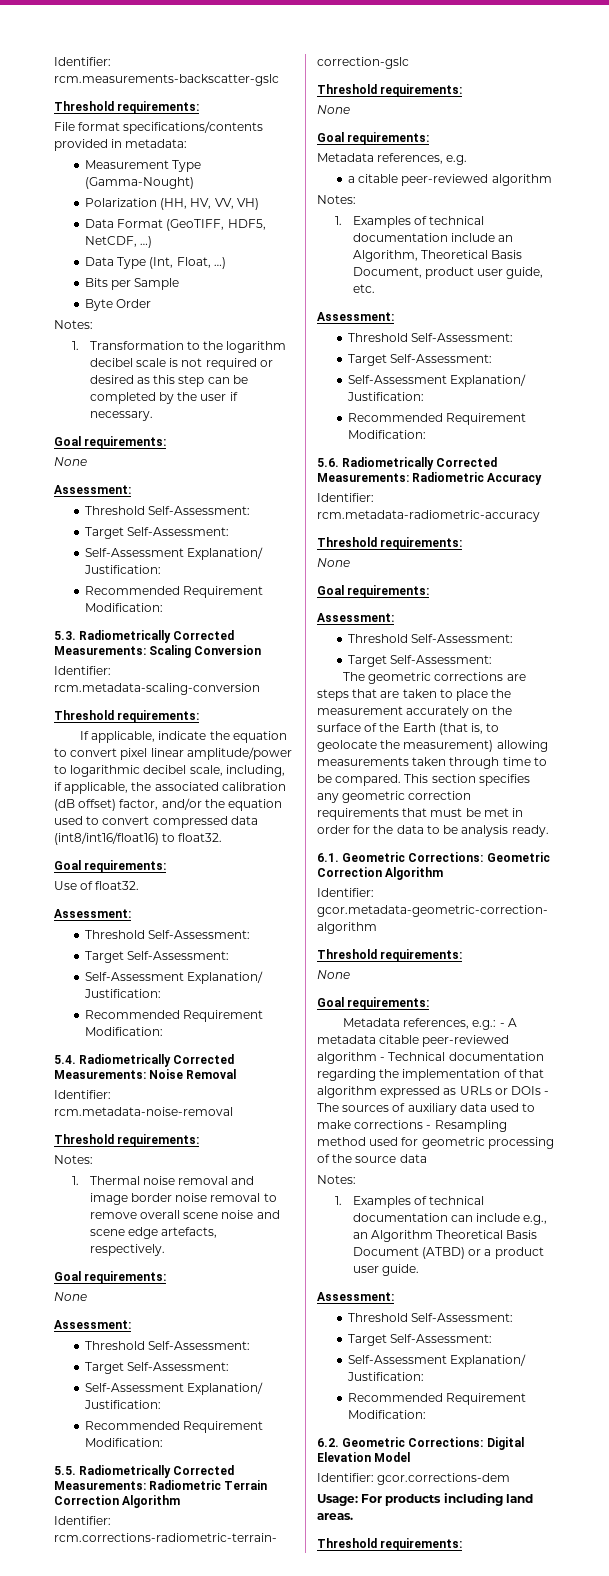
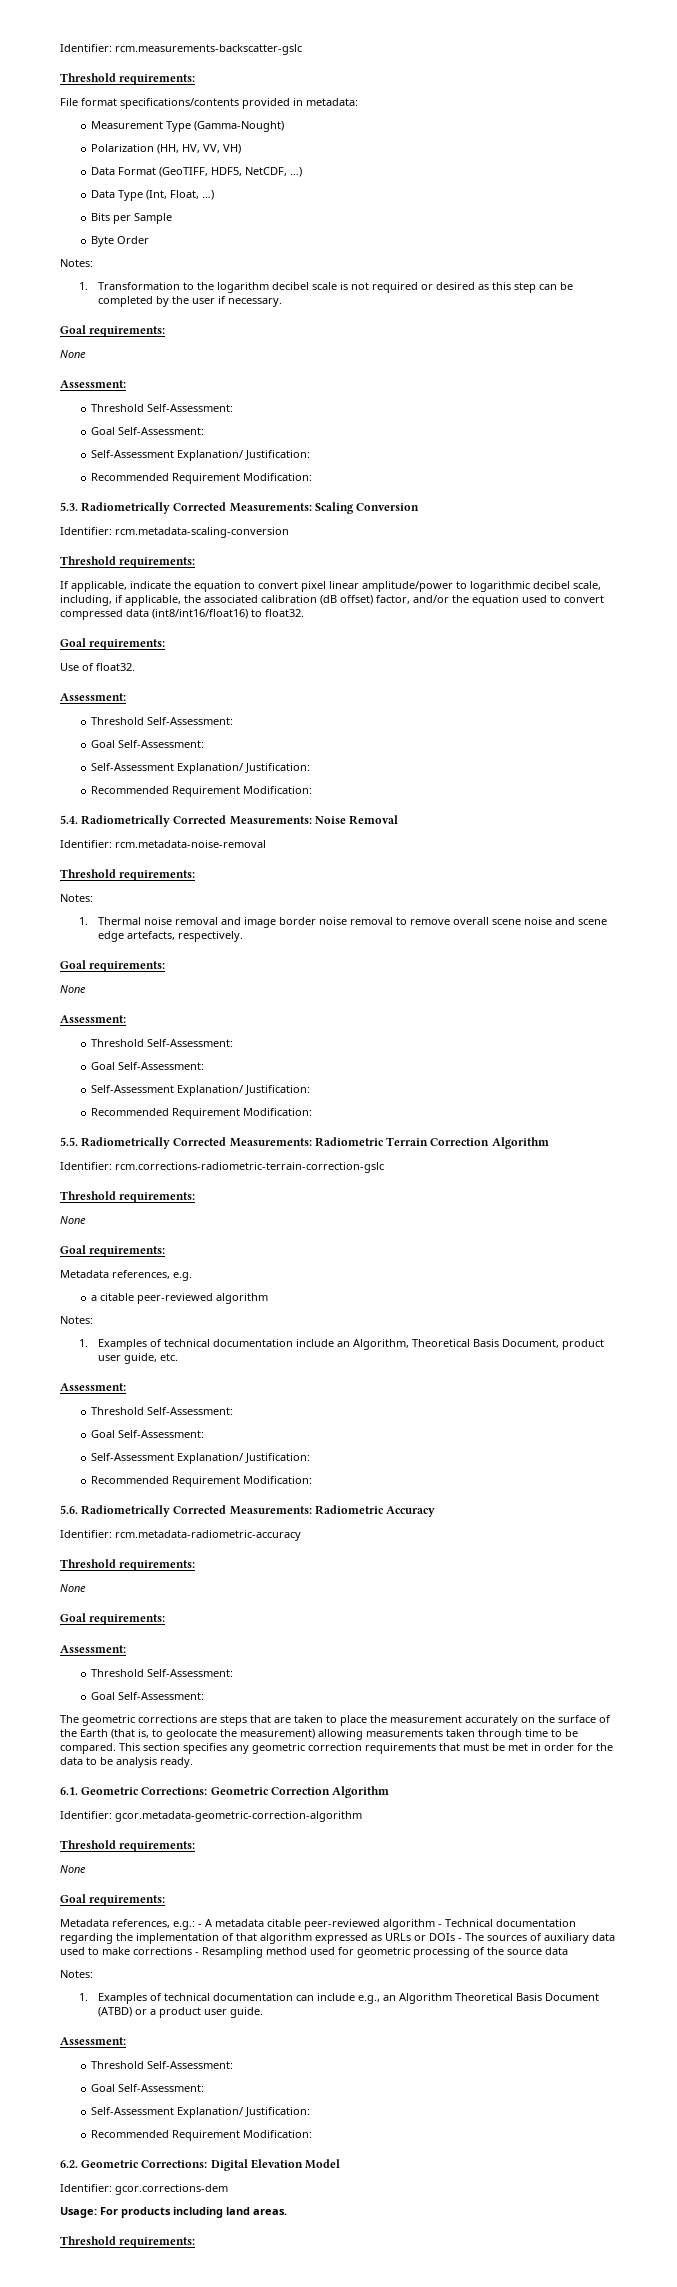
[84,527,124,539] Target -> [90,427,115,435] Goal
[84,951,124,963] Target -> [90,740,115,748] Goal
[84,1362,124,1374] Target -> [90,1062,115,1070] Goal
[347,354,387,366] Target -> [90,1430,115,1438] Goal
[347,655,387,667] Target -> [90,1692,115,1700] Goal
[347,1334,387,1346] Target -> [90,2084,115,2092] Goal

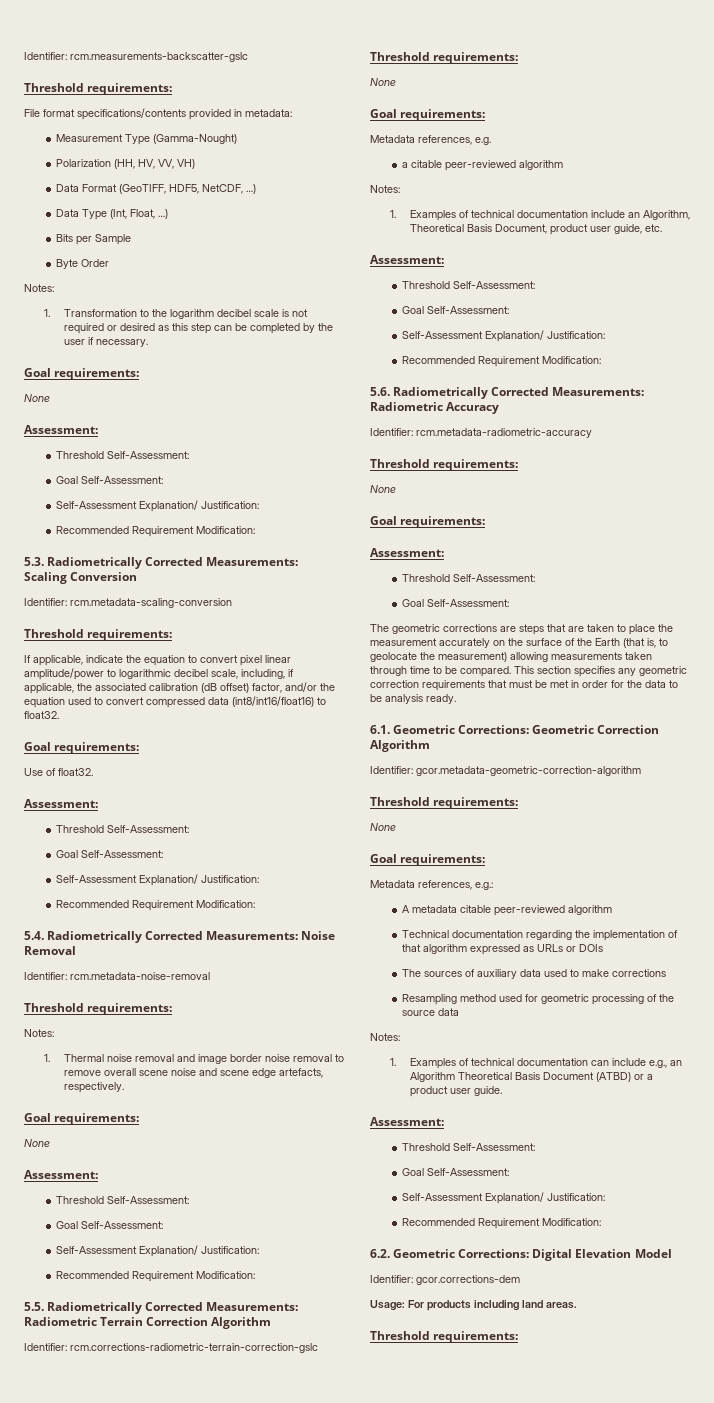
[198,1924,202,1927] - -> (493, 886) //
[438,1924,442,1927] - -> (613, 910) //
[458,1938,462,1941] - -> (604, 948) //
[195,1952,199,1955] - -> (667, 973) //

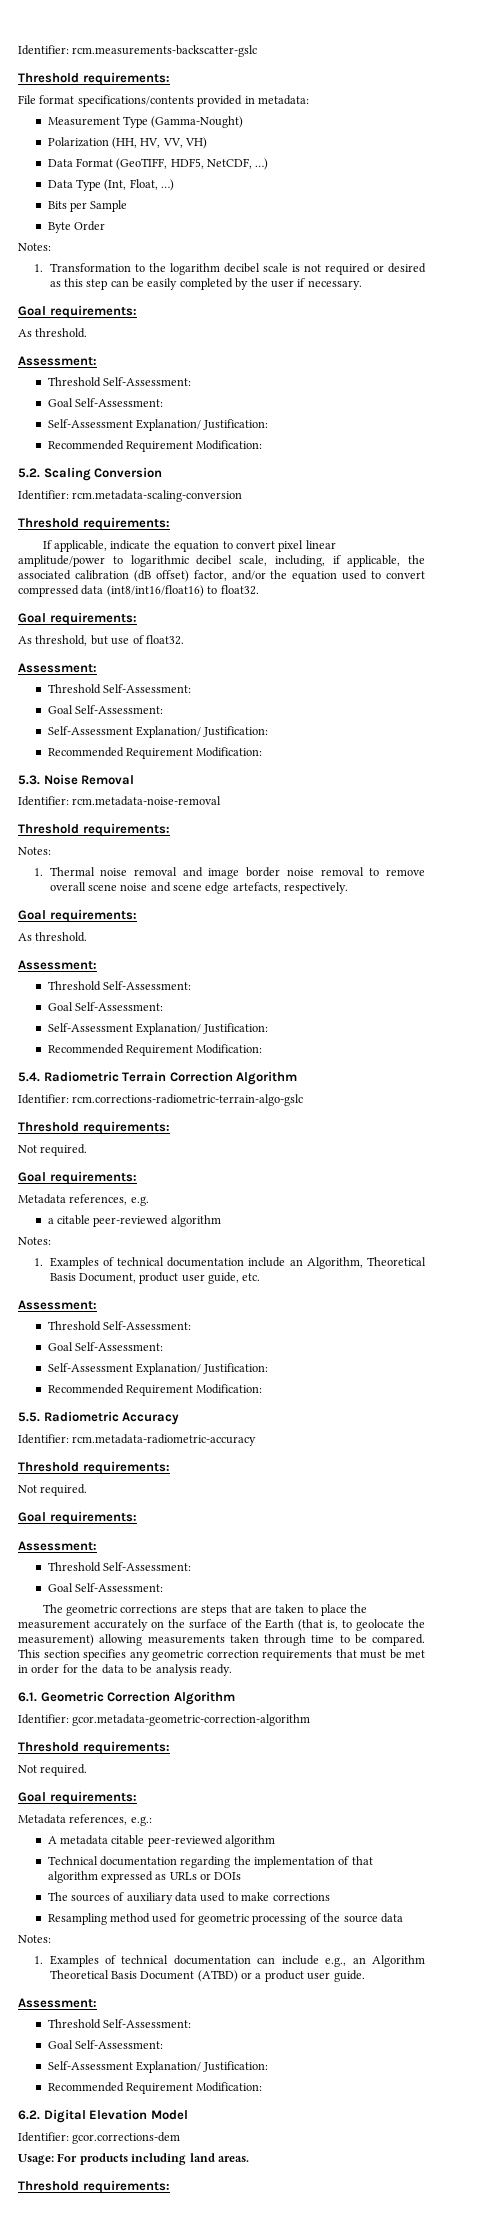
(247, 327) none -> [147,278,178,290] easily
[24,394,50,402] // None -> [18,328,88,338] // As threshold.
[24,557,299,569] 5.3. Radiometrically Corrected Measurements: -> [18,468,40,478] 5.2.
[24,768,43,776] Use -> [18,635,130,646] As threshold, but use
[24,931,299,943] 5.4. Radiometrically Corrected Measurements: -> [18,775,40,785] 5.3.
[24,1139,50,1147] // None -> [18,932,88,942] // As threshold.
[24,1302,299,1314] 5.5. Radiometrically Corrected Measurements: -> [18,1072,40,1082] 5.4.
[70,1343,318,1353] [370,52,519,64] [370,78,396,86] rcm.corrections-radiometric-terrain-correction-gslc // Threshold requirements: // None -> [72,1094,304,1106] [18,1121,170,1135] [18,1144,88,1156] rcm.corrections-radiometric-terrain-algo-gslc // Threshold requirements: // Not required.
[370,387,645,399] 5.6. Radiometrically Corrected Measurements: -> [18,1412,40,1422] 5.5.
[370,485,396,493] // None -> [18,1484,88,1496] // Not required.
[458,725,595,734] Corrections: Geometric -> (104, 1696) none
[370,823,396,831] // None -> [18,1764,88,1776] // Not required.
[393,1249,530,1258] Geometric Corrections: -> (40, 2115) none

